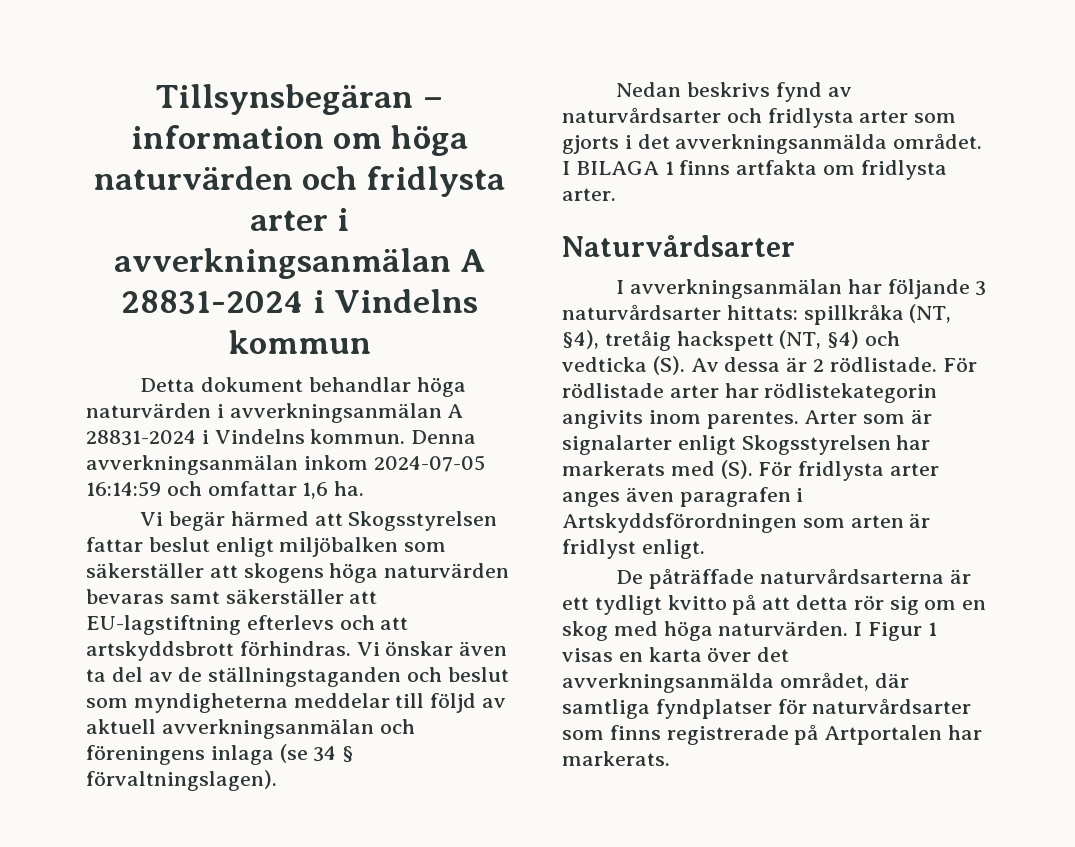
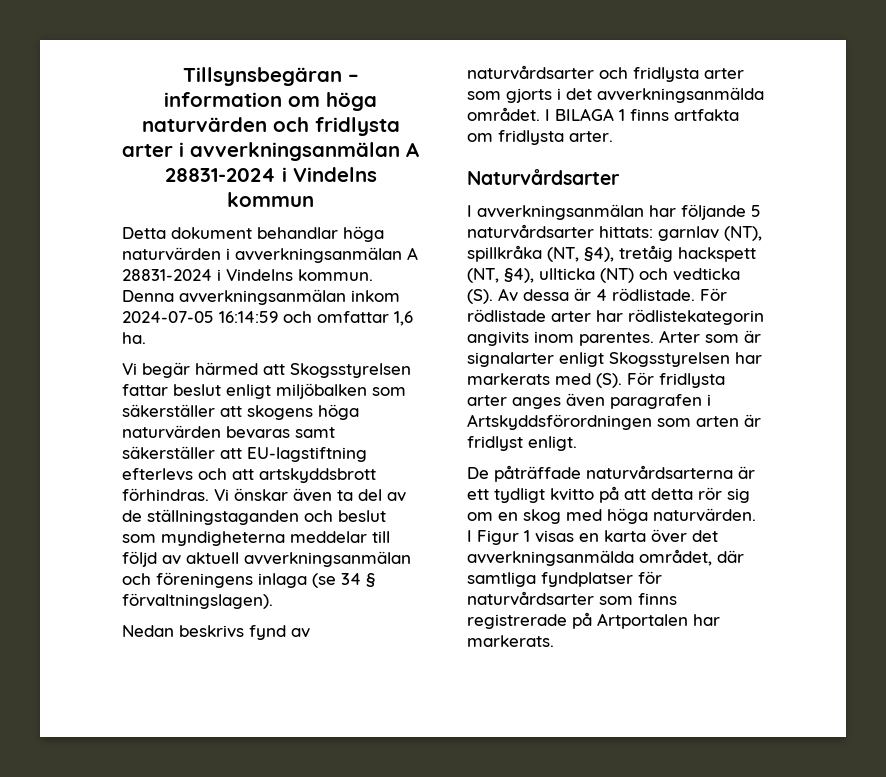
[975,281,987,296] 3 -> [751,205,761,217] 5
(798, 312) none -> [658,226,762,241] garnlav (NT),
[827,330,860,349] §4) -> [504,268,634,283] §4), ullticka (NT)
[813,359,825,372] 2 -> [596,289,607,301] 4

